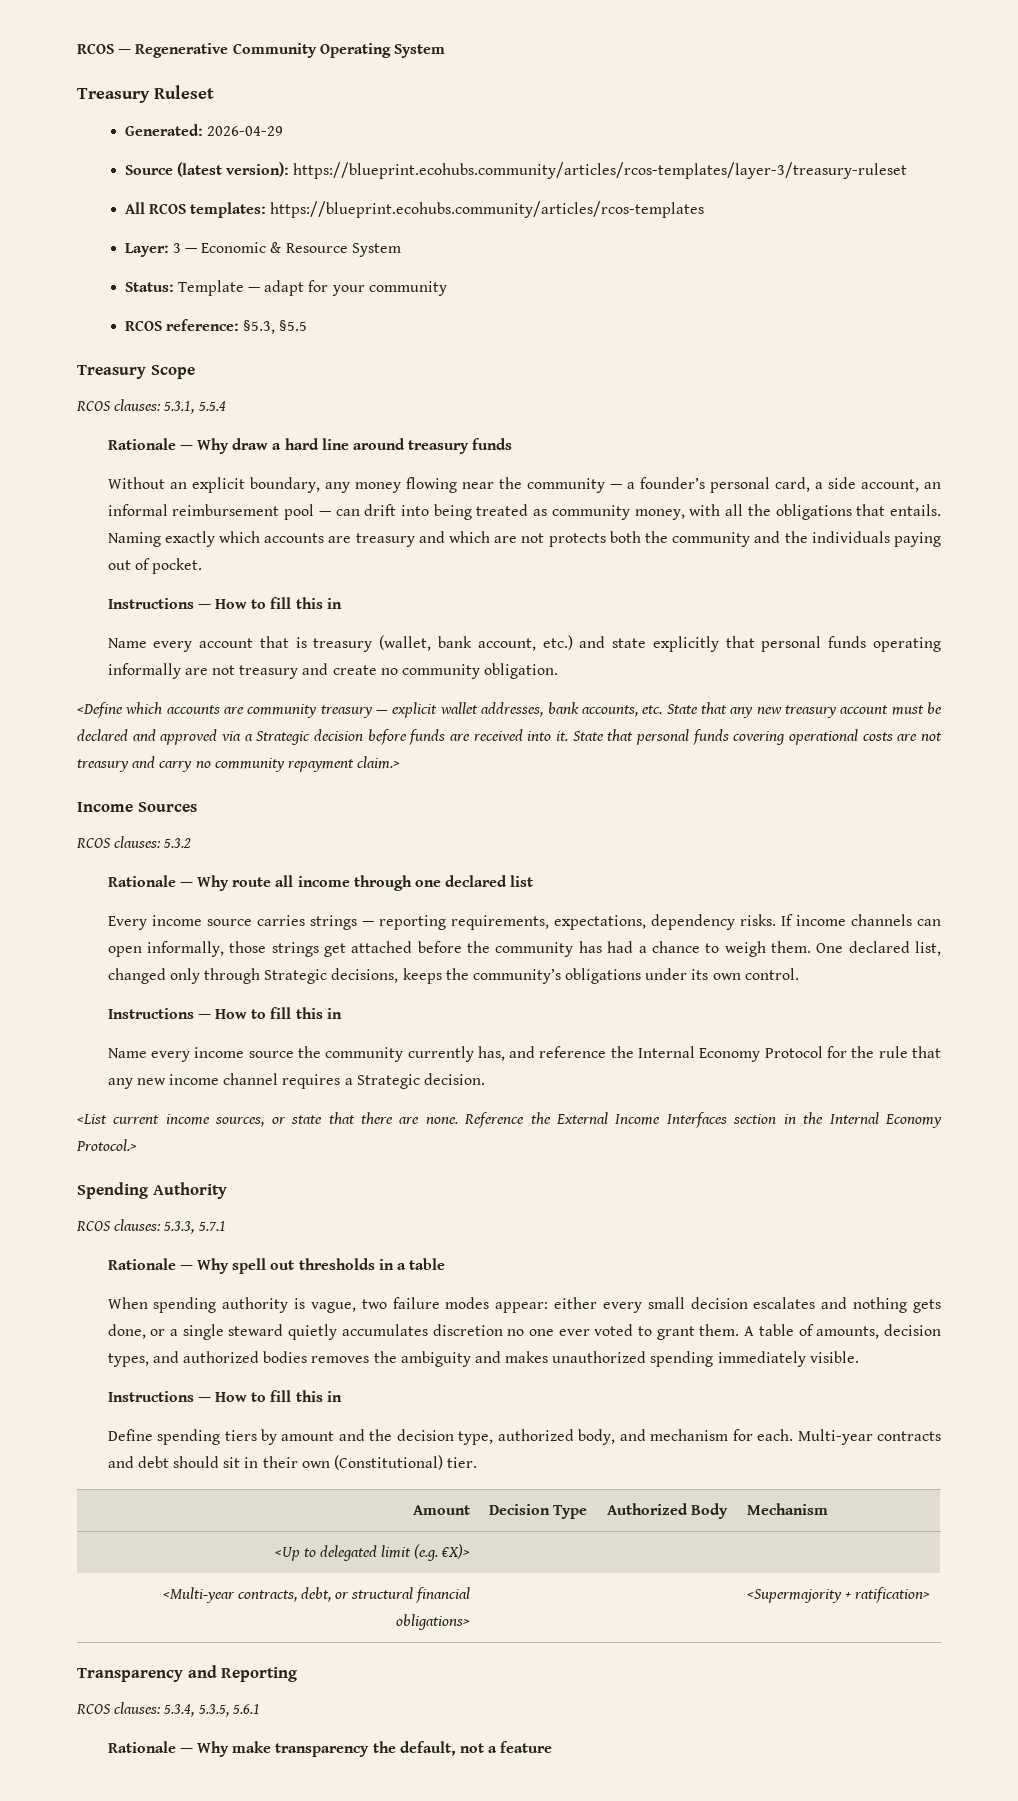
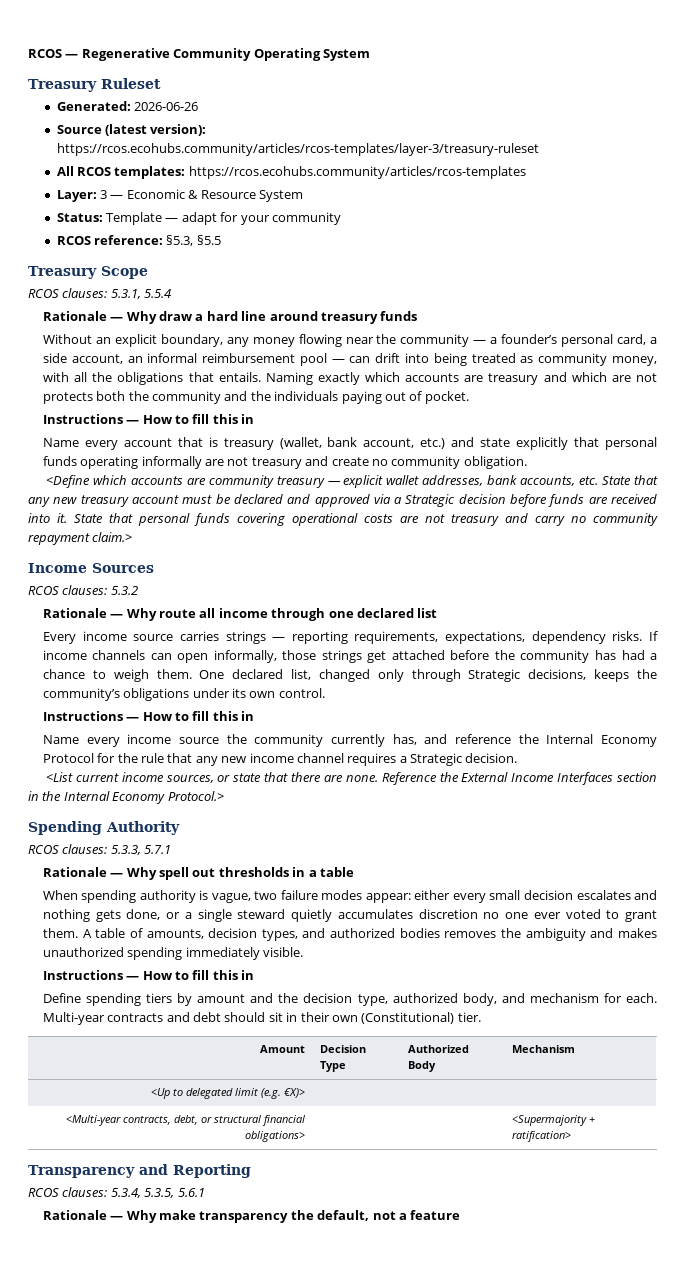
[206,126,283,136] 2026-04-29 -> [134,102,199,111] 2026-06-26
[293,162,908,179] https://blueprint.ecohubs.community/articles/rcos-templates/layer-3/treasury-ruleset -> [56,143,539,156] https://rcos.ecohubs.community/articles/rcos-templates/layer-3/treasury-ruleset
[270,201,705,218] https://blueprint.ecohubs.community/articles/rcos-templates -> [188,166,526,179] https://rcos.ecohubs.community/articles/rcos-templates

